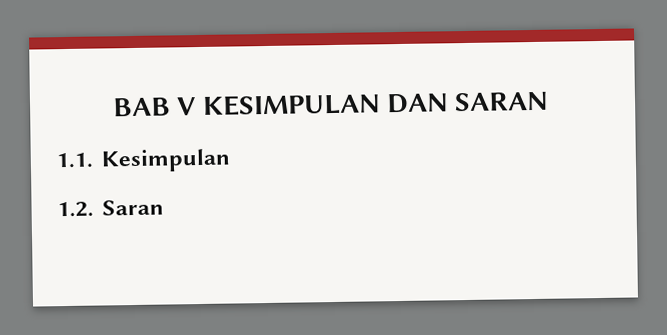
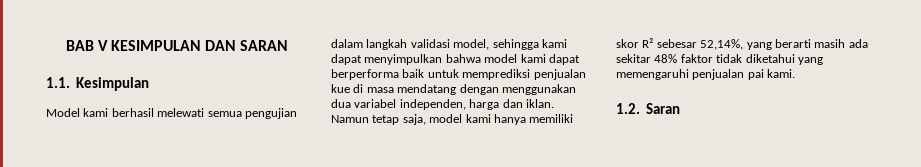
(231, 160) none -> [46,108,297,119] [331,39,567,50] [331,54,580,65] [331,69,586,80] [331,84,576,95] [331,99,554,110] [331,114,574,125] [616,38,868,50] [616,54,823,65] [616,69,796,80] // Model kami berhasil melewati semua pengujian dalam langkah validasi model, sehingga kami dapat menyimpulkan bahwa model kami dapat berperforma baik untuk memprediksi penjualan kue di masa mendatang dengan menggunakan dua variabel independen, harga dan iklan. Namun tetap saja, model kami hanya memiliki skor R² sebesar 52,14%, yang berarti masih ada sekitar 48% faktor tidak diketahui yang memengaruhi penjualan pai kami.

